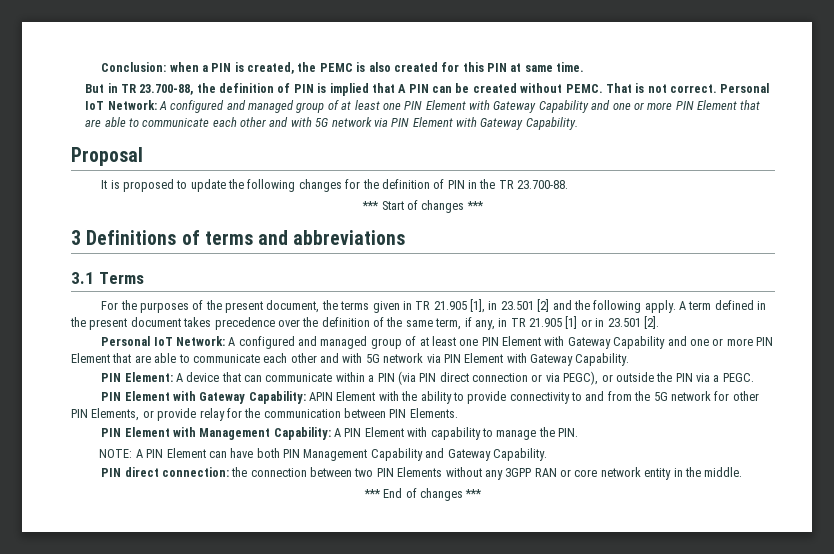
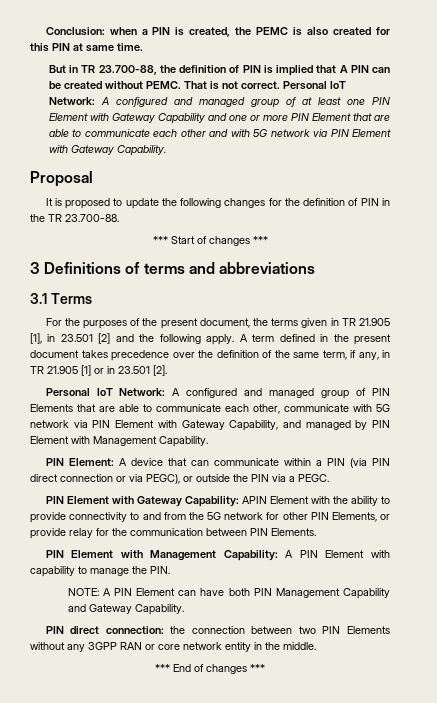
[419,336,774,349] [71,353,573,366] at least one PIN Element with Gateway Capability and one or more PIN Element that are able to communicate each other and with 5G network via PIN Element with Gateway -> [372,388,391,396] [30,404,390,414] [30,420,390,431] [30,436,157,446] PIN Elements that are able to communicate each other, communicate with 5G network via PIN Element with Gateway Capability, and managed by PIN Element with Management

